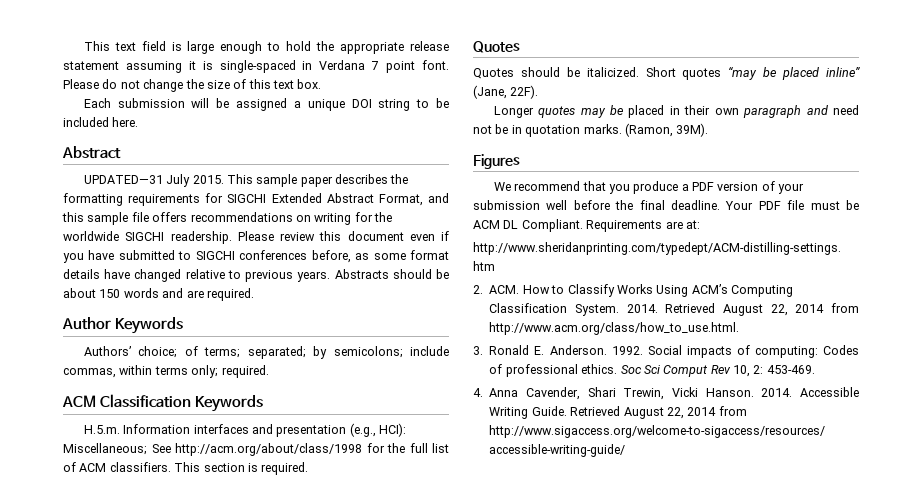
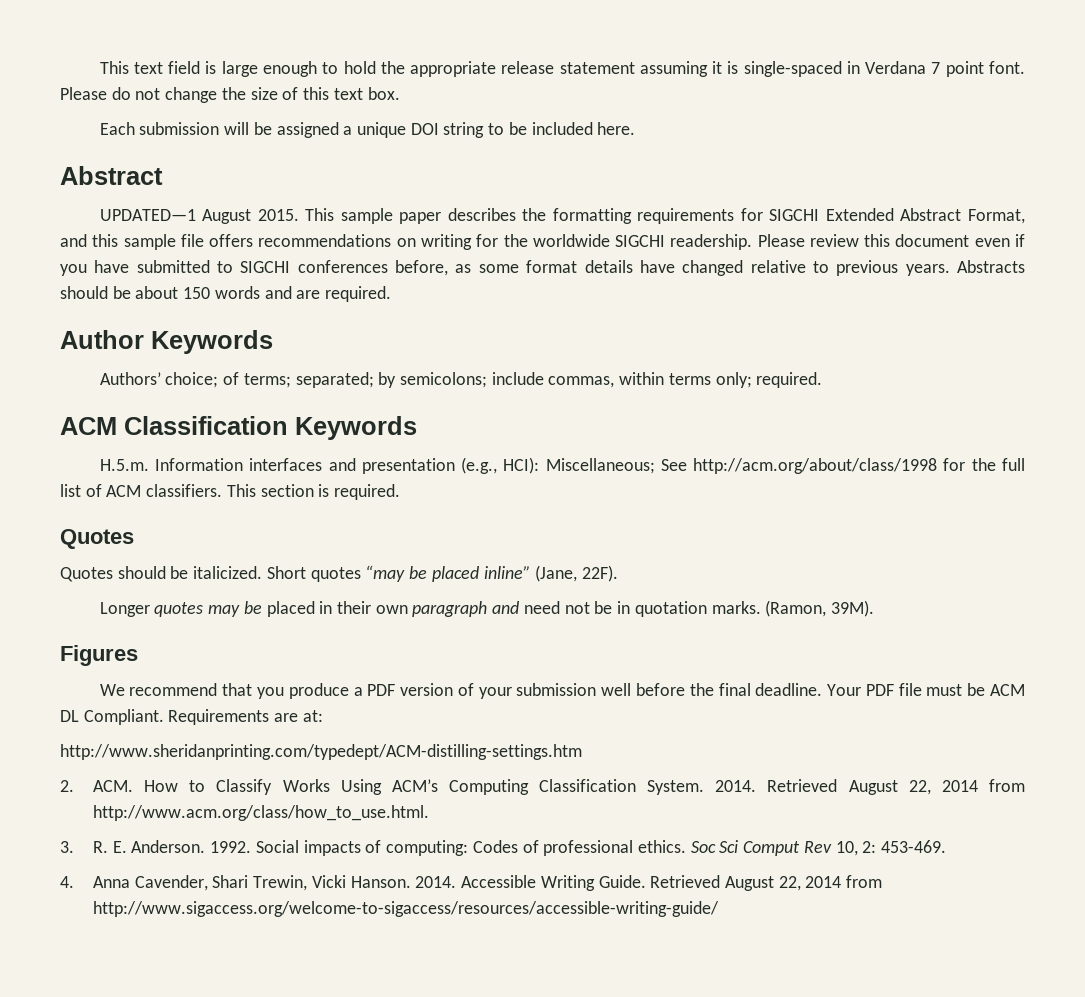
[83,174,191,187] UPDATED—31 July -> [99,209,252,224] UPDATED—1 August
[489,345,530,355] Ronald -> [92,841,108,853] R.

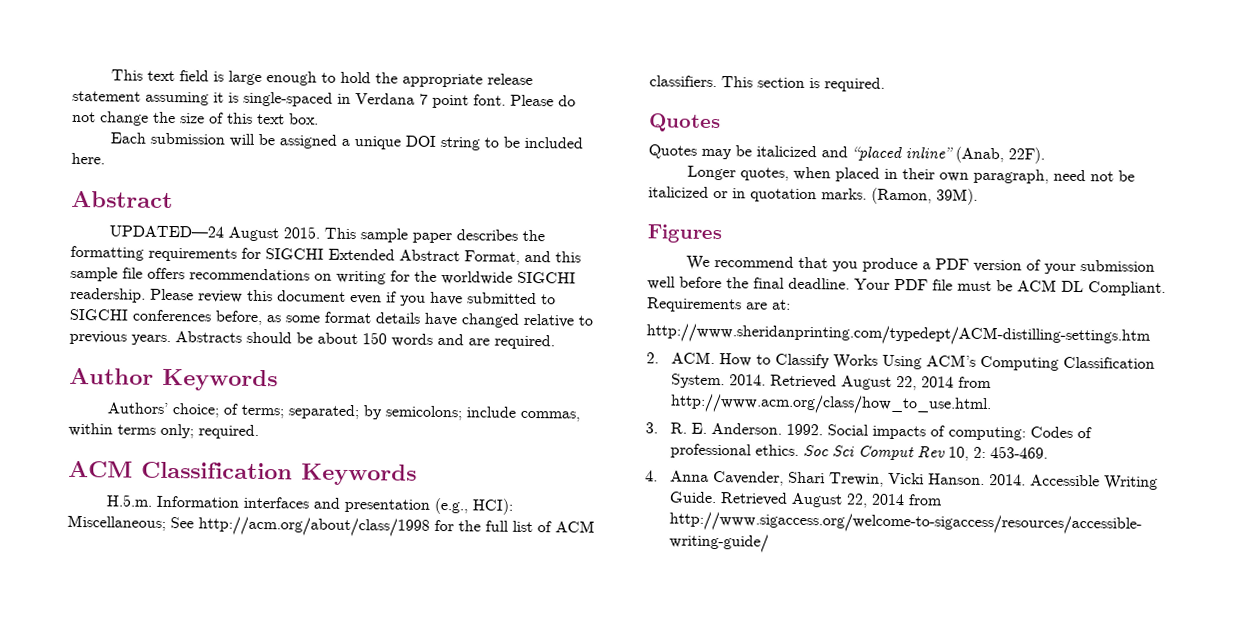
[99,209,196,221] UPDATED—1 -> [109,225,225,238] UPDATED—24
[117,565,578,582] should be italicized. Short quotes “may be placed inline” (Jane, -> [701,145,1004,164] may be italicized and “placed inline” (Anab,
[154,601,262,617] quotes may be -> [740,166,832,181] quotes, when
[412,601,520,617] paragraph and -> [973,168,1050,184] paragraph,
(613, 607) none -> [648,186,728,199] italicized or

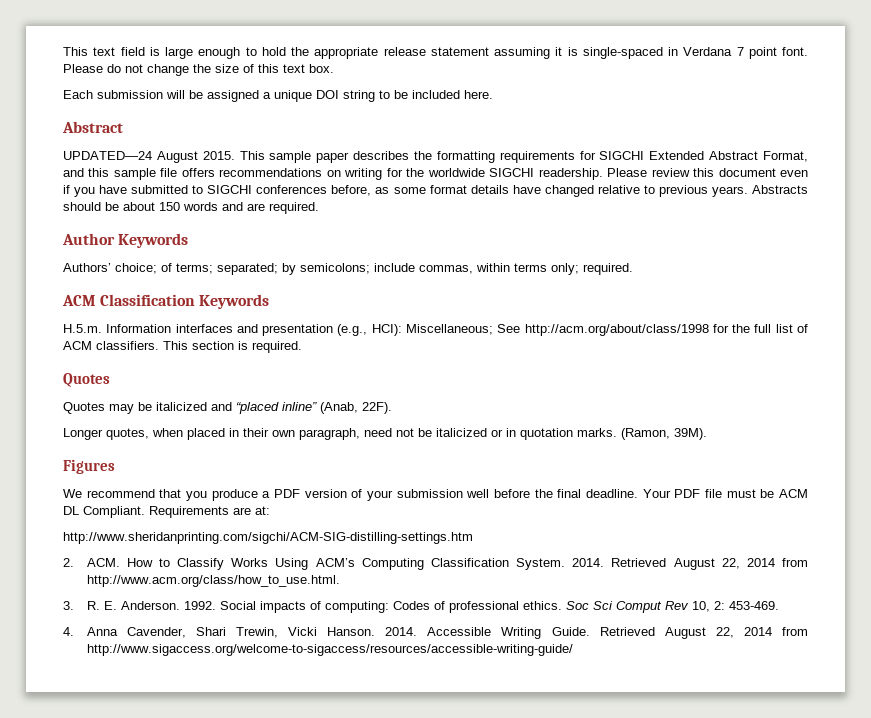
[646,323,1151,347] http://www.sheridanprinting.com/typedept/ACM-distilling-settings.htm -> [63,532,473,544] http://www.sheridanprinting.com/sigchi/ACM-SIG-distilling-settings.htm

